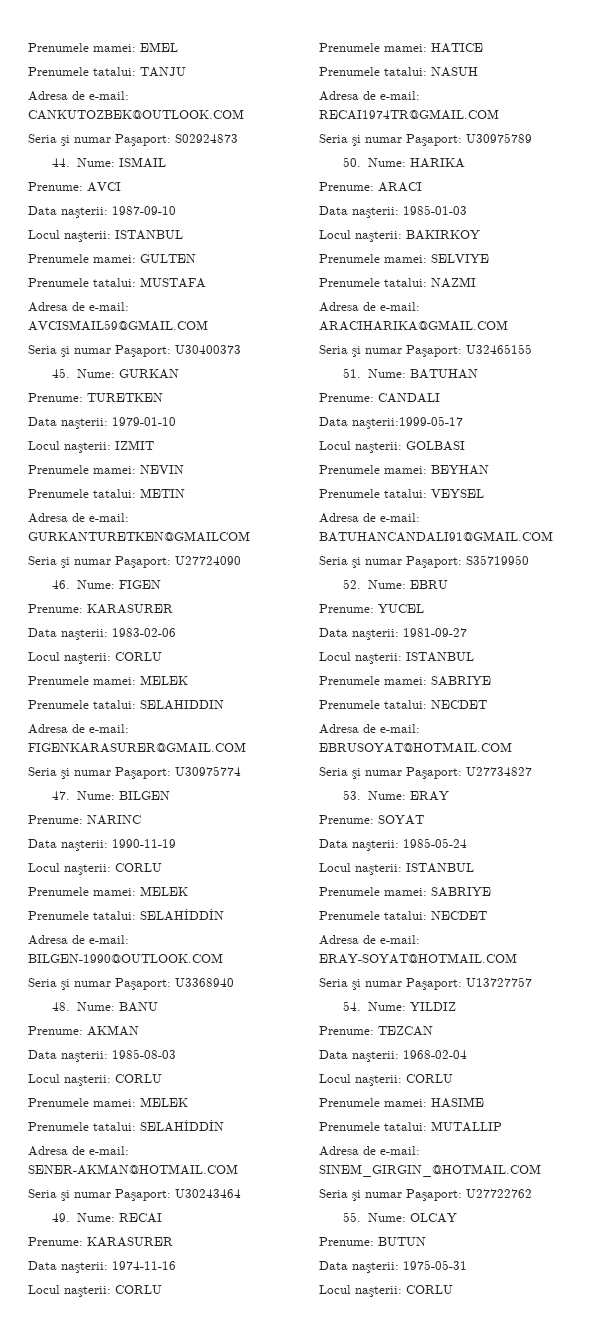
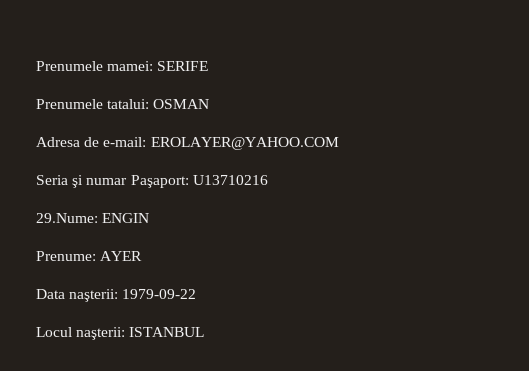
[28,42,178,52] [28,67,186,77] [28,91,129,101] [28,109,244,120] [28,134,238,146] [52,157,166,168] [28,182,121,192] [28,206,176,218] [28,230,183,242] [28,254,196,263] [28,277,206,288] [28,302,129,312] [28,320,208,331] [28,345,241,357] [52,368,179,379] [28,393,163,402] [28,417,176,429] [28,440,154,453] [28,465,184,474] [28,488,185,498] [28,513,129,523] [28,531,250,542] [28,556,241,568] [52,580,161,589] [28,604,173,614] [28,628,176,640] [28,652,162,664] [28,675,188,685] [28,700,224,710] [28,724,129,734] [28,742,246,753] [28,766,241,779] [52,791,170,800] [28,815,141,825] [28,839,176,851] [28,863,162,875] [28,886,188,896] [28,909,224,921] [28,935,129,945] [28,953,223,963] [28,978,234,990] [52,1002,158,1012] [28,1025,139,1036] [28,1049,176,1062] [28,1074,162,1086] [28,1097,188,1107] [28,1120,224,1132] [28,1146,129,1156] [28,1164,238,1175] [28,1189,241,1201] [52,1213,162,1223] [28,1237,173,1247] [28,1261,176,1273] [28,1285,162,1297] [319,43,483,53] [319,67,478,77] [319,91,420,101] [319,109,499,120] [319,133,532,146] [343,157,465,168] [319,182,422,192] [319,205,467,218] [319,230,480,242] [319,254,489,263] [319,277,476,288] [319,302,420,312] [319,320,508,331] [319,344,532,357] [343,368,478,379] [319,393,440,403] [319,416,463,429] [319,441,465,453] [319,465,489,475] [319,489,484,498] [319,513,420,523] [319,531,553,542] [319,555,529,568] [343,579,448,589] [319,604,424,613] [319,628,467,640] [319,652,474,664] [319,676,491,686] [319,700,487,709] [319,724,420,734] [319,742,512,753] [319,767,532,779] [343,790,449,801] [319,815,424,825] [319,838,467,851] [319,863,474,875] [319,887,491,897] [319,911,487,920] [319,935,420,945] [319,953,517,964] [319,977,532,990] [343,1001,456,1011] [319,1026,433,1036] [319,1050,467,1062] [319,1074,453,1086] [319,1097,484,1108] [319,1121,502,1132] [319,1146,420,1156] [319,1164,541,1177] [319,1189,532,1201] [343,1212,457,1223] [319,1237,426,1246] [319,1260,467,1273] [319,1285,453,1297] Prenumele mamei: EMEL // Prenumele tatalui: TANJU // Adresa de e-mail: CANKUTOZBEK@OUTLOOK.COM // Seria şi numar Paşaport: S02924873 // 44. Nume: ISMAIL // Prenume: AVCI // Data naşterii: 1987-09-10 // Locul naşterii: ISTANBUL // Prenumele mamei: GULTEN // Prenumele tatalui: MUSTAFA // Adresa de e-mail: AVCISMAIL59@GMAIL.COM // Seria şi numar Paşaport: U30400373 // 45. Nume: GURKAN // Prenume: TURETKEN // Data naşterii: 1979-01-10 // Locul naşterii: IZMIT // Prenumele mamei: NEVIN // Prenumele tatalui: METIN // Adresa de e-mail: GURKANTURETKEN@GMAILCOM // Seria şi numar Paşaport: U27724090 // 46. Nume: FIGEN // Prenume: KARASURER // Data naşterii: 1983-02-06 // Locul naşterii: CORLU // Prenumele mamei: MELEK // Prenumele tatalui: SELAHIDDIN // Adresa de e-mail: FIGENKARASURER@GMAIL.COM // Seria şi numar Paşaport: U30975774 // 47. Nume: BILGEN // Prenume: NARINC // Data naşterii: 1990-11-19 // Locul naşterii: CORLU // Prenumele mamei: MELEK // Prenumele tatalui: SELAHİDDİN // Adresa de e-mail: BILGEN-1990@OUTLOOK.COM // Seria şi numar Paşaport: U3368940 // 48. Nume: BANU // Prenume: AKMAN // Data naşterii: 1985-08-03 // Locul naşterii: CORLU // Prenumele mamei: MELEK // Prenumele tatalui: SELAHİDDİN // Adresa de e-mail: SENER-AKMAN@HOTMAIL.COM // Seria şi numar Paşaport: U30243464 // 49. Nume: RECAI // Prenume: KARASURER // Data naşterii: 1974-11-16 // Locul naşterii: CORLU // Prenumele mamei: HATICE // Prenumele tatalui: NASUH // Adresa de e-mail: RECAI1974TR@GMAIL.COM // Seria şi numar Paşaport: U30975789 // 50. Nume: HARIKA // Prenume: ARACI // Data naşterii: 1985-01-03 // Locul naşterii: BAKIRKOY // Prenumele mamei: SELVIYE // Prenumele tatalui: NAZMI // Adresa de e-mail: ARACIHARIKA@GMAIL.COM // Seria şi numar Paşaport: U32465155 // 51. Nume: BATUHAN // Prenume: CANDALI // Data naşterii:1999-05-17 // Locul naşterii: GOLBASI // Prenumele mamei: BEYHAN // Prenumele tatalui: VEYSEL // Adresa de e-mail: BATUHANCANDALI91@GMAIL.COM // Seria şi numar Paşaport: S35719950 // 52. Nume: EBRU // Prenume: YUCEL // Data naşterii: 1981-09-27 // Locul naşterii: ISTANBUL // Prenumele mamei: SABRIYE // Prenumele tatalui: NECDET // Adresa de e-mail: EBRUSOYAT@HOTMAIL.COM // Seria şi numar Paşaport: U27734827 // 53. Nume: ERAY // Prenume: SOYAT // Data naşterii: 1985-05-24 // Locul naşterii: ISTANBUL // Prenumele mamei: SABRIYE // Prenumele tatalui: NECDET // Adresa de e-mail: ERAY-SOYAT@HOTMAIL.COM // Seria şi numar Paşaport: U13727757 // 54. Nume: YILDIZ // Prenume: TEZCAN // Data naşterii: 1968-02-04 // Locul naşterii: CORLU // Prenumele mamei: HASIME // Prenumele tatalui: MUTALLIP // Adresa de e-mail: SINEM_GIRGIN_@HOTMAIL.COM // Seria şi numar Paşaport: U27722762 // 55. Nume: OLCAY // Prenume: BUTUN // Data naşterii: 1975-05-31 // Locul naşterii: CORLU -> [36,61,209,71] [36,99,210,109] [36,137,339,150] [36,175,268,188] [36,213,150,223] [36,251,143,261] [36,289,197,302] [36,327,205,340] Prenumele mamei: SERIFE // Prenumele tatalui: OSMAN // Adresa de e-mail: EROLAYER@YAHOO.COM // Seria şi numar Paşaport: U13710216 // 29.Nume: ENGIN // Prenume: AYER // Data naşterii: 1979-09-22 // Locul naşterii: ISTANBUL

